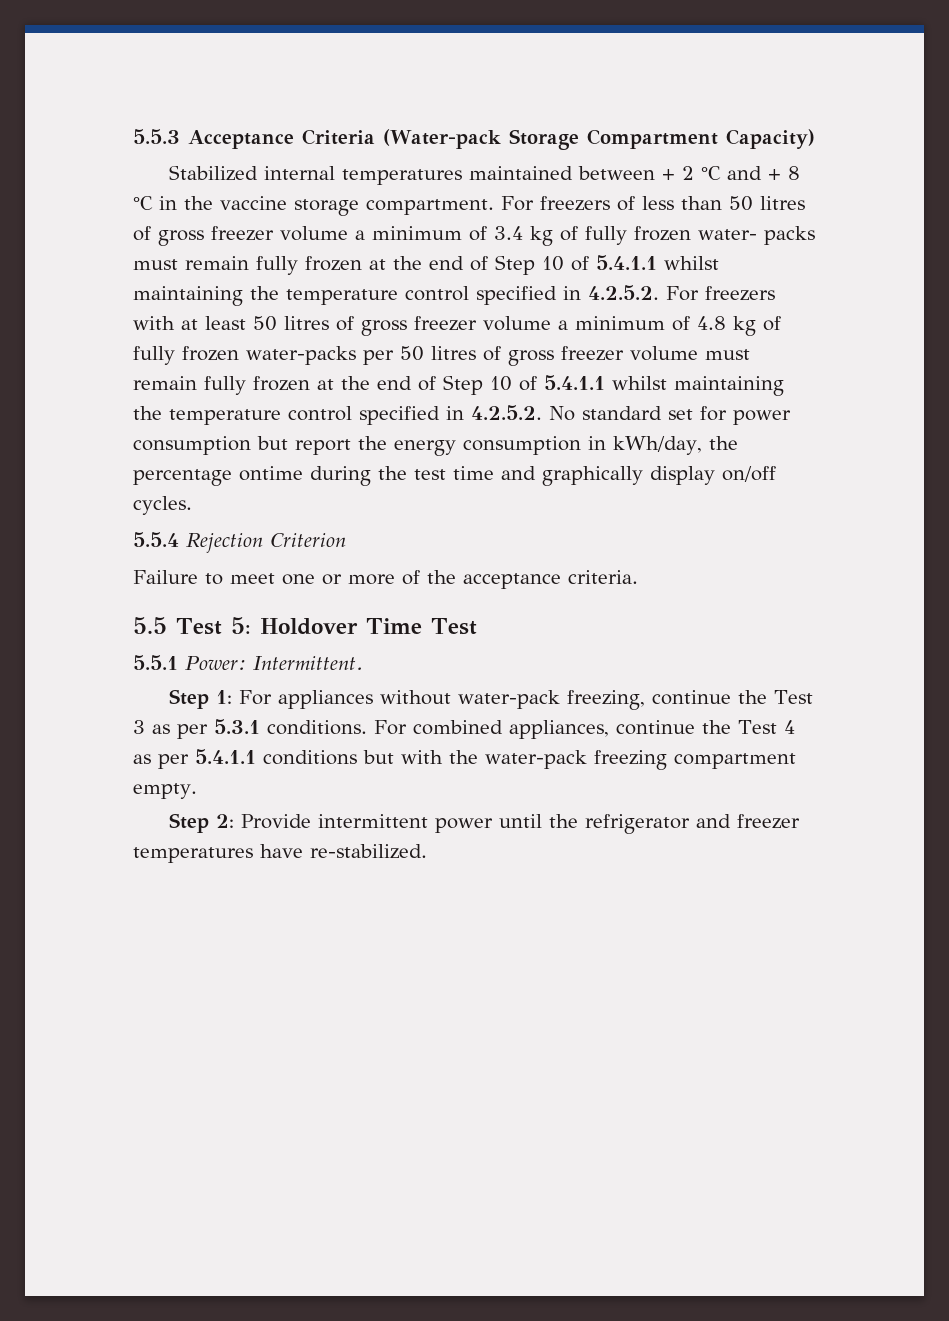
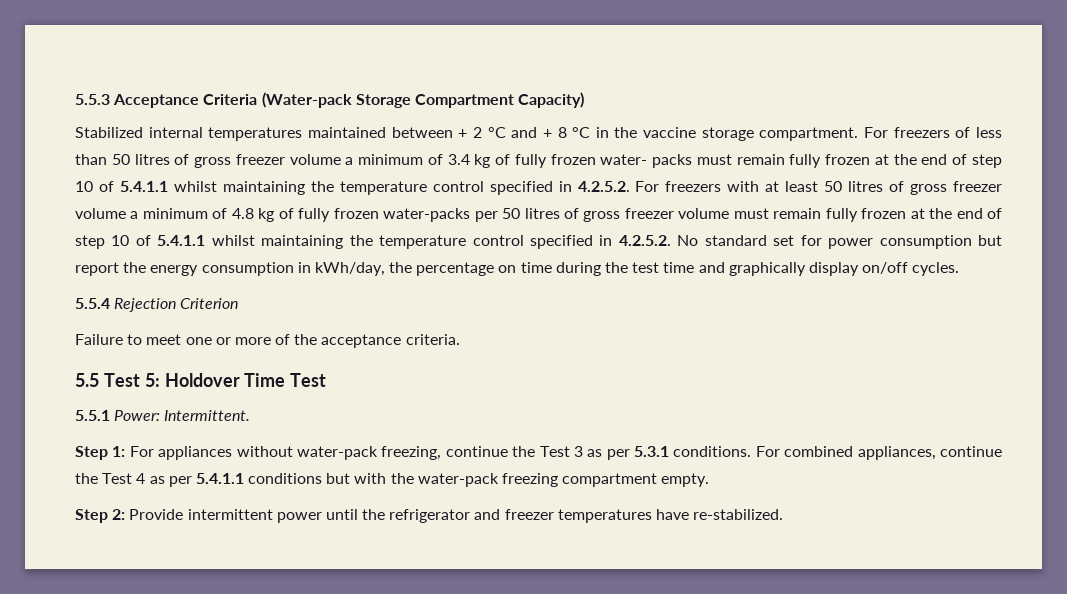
[495,255,535,275] Step -> [971,154,1002,168] step
[443,375,483,395] Step -> [75,235,105,249] step
[239,466,303,481] ontime -> [498,262,552,273] on time

